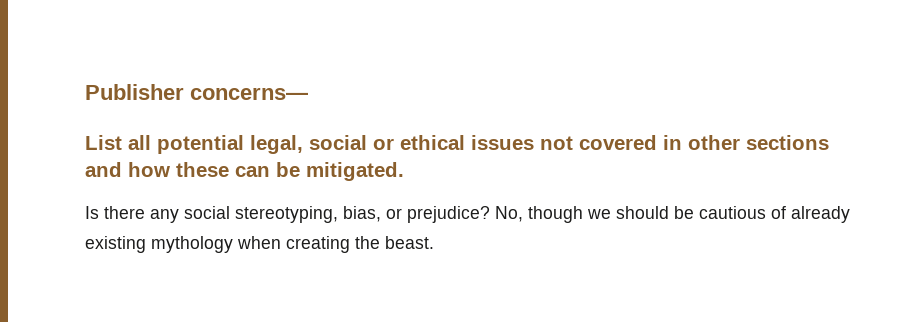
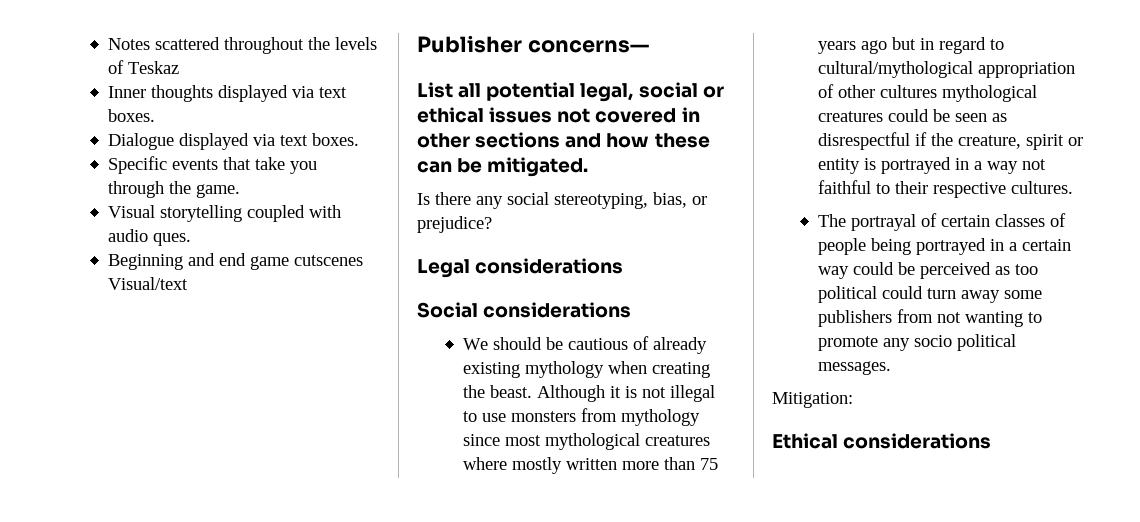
(85, 92) none -> [108,37,378,54] [108,60,180,74] [108,85,348,102] [108,109,156,122] [108,133,360,150] [108,156,318,174] [108,181,241,198] [108,205,342,222] [108,229,192,246] [108,253,364,270] [108,277,189,290] Notes scattered throughout the levels of Teskaz // Inner thoughts displayed via text boxes. // Dialogue displayed via text boxes. // Specific events that take you through the game. // Visual storytelling coupled with audio ques. // Beginning and end game cutscenes Visual/text //
[495,206,611,223] No, though we -> [417,258,624,278] [417,302,632,318] [463,338,489,350] // Legal considerations // Social considerations // We
(434, 242) none -> [537,385,716,402] [463,408,701,426] [463,433,711,450] [463,457,719,474] [818,37,1005,54] [818,61,1076,78] [818,84,1038,102] [818,109,1008,122] [818,132,1084,150] [818,157,1047,174] [818,180,1074,198] [818,213,1067,231] [818,238,1072,255] [818,262,1039,279] [818,286,1043,303] [818,309,1043,327] [818,334,1017,351] [818,361,892,375] [772,392,853,408] [772,433,992,449] Although it is not illegal to use monsters from mythology since most mythological creatures where mostly written more than 75 years ago but in regard to cultural/mythological appropriation of other cultures mythological creatures could be seen as disrespectful if the creature, spirit or entity is portrayed in a way not faithful to their respective cultures. // The portrayal of certain classes of people being portrayed in a certain way could be perceived as too political could turn away some publishers from not wanting to promote any socio political messages. // Mitigation: // Ethical considerations

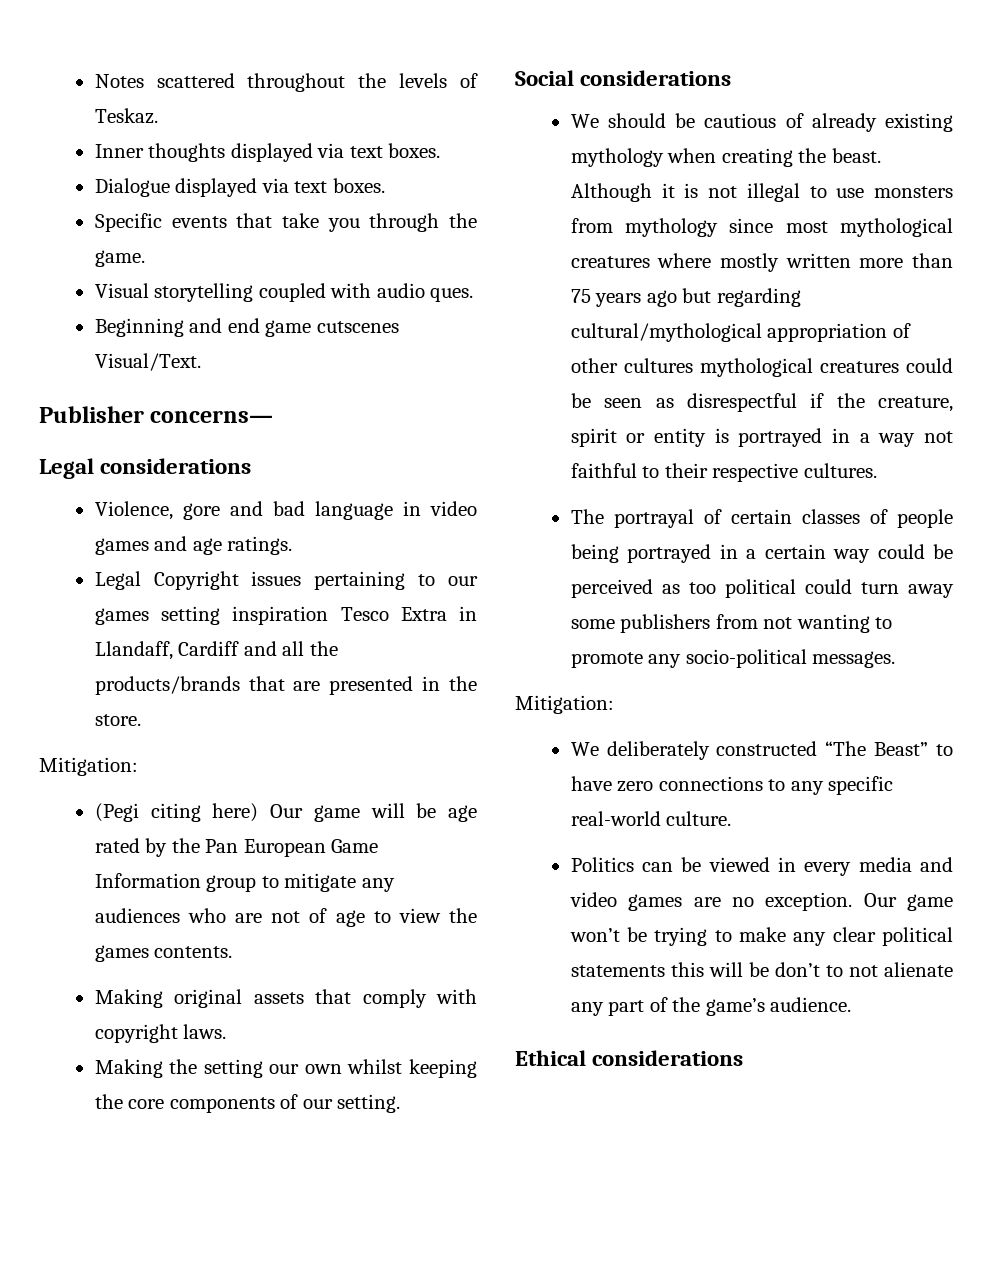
[128,61,180,74] Teskaz -> [94,108,158,124] Teskaz.
[108,277,189,290] Visual/text -> [94,353,201,371] Visual/Text.
[417,82,724,102] [417,107,700,123] [417,132,710,148] [417,157,589,177] [417,192,707,209] [417,216,492,233] [417,258,624,278] List all potential legal, social or ethical issues not covered in other sections and how these can be mitigated. // Is there any social stereotyping, bias, or prejudice? // Legal considerations -> [39,458,252,479] [94,501,478,520] [94,536,293,555] [94,571,478,590] [94,606,477,625] [94,641,338,660] [94,676,477,695] [94,714,141,726] [39,757,138,776] [94,803,478,822] [94,838,379,857] [94,873,395,892] [94,908,477,927] [94,945,233,962] [94,989,478,1008] [94,1024,227,1043] [94,1059,478,1078] [94,1094,401,1113] Legal considerations // Violence, gore and bad language in video games and age ratings. // Legal Copyright issues pertaining to our games setting inspiration Tesco Extra in Llandaff, Cardiff and all the products/brands that are presented in the store. // Mitigation: // (Pegi citing here) Our game will be age rated by the Pan European Game Information group to mitigate any audiences who are not of age to view the games contents. // Making original assets that comply with copyright laws. // Making the setting our own whilst keeping the core components of our setting.
[920,37,1005,54] in regard to -> [716,288,801,307] regarding
[914,334,1017,351] socio political -> [685,649,807,668] socio-political
(853, 400) none -> [570,741,953,760] [570,776,894,795] [570,811,732,826] [570,857,953,876] [569,892,953,911] [569,927,953,946] [570,962,953,977] [570,997,852,1016] // We deliberately constructed “The Beast” to have zero connections to any specific real-world culture. // Politics can be viewed in every media and video games are no exception. Our game won’t be trying to make any clear political statements this will be don’t to not alienate any part of the game’s audience.

